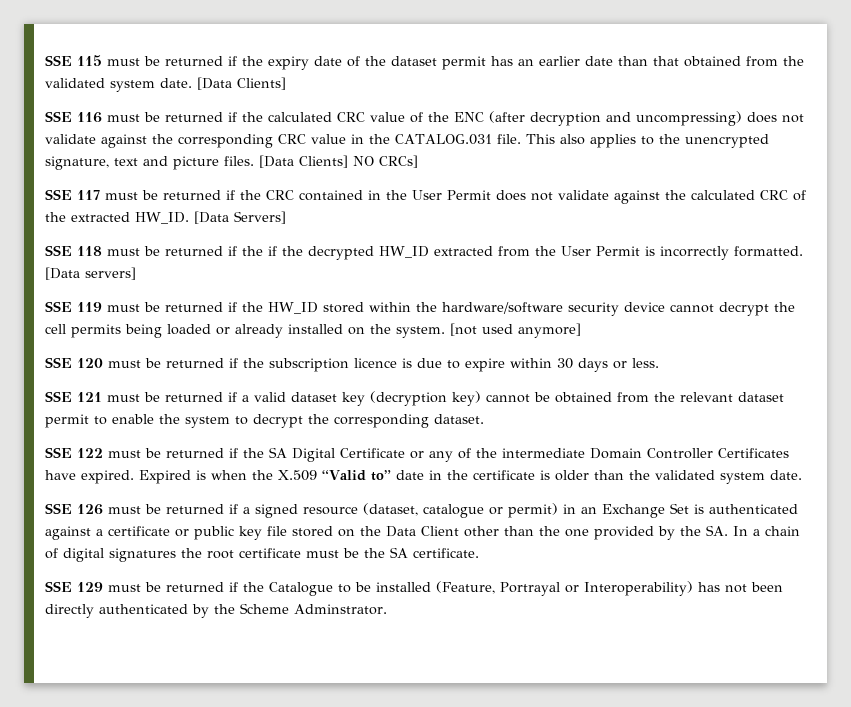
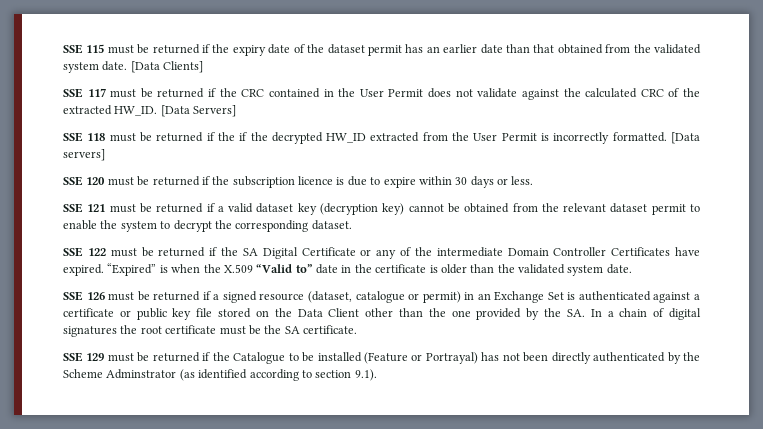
[45,111,804,126] [45,134,769,148] [45,155,418,170] // SSE 116 must be returned if the calculated CRC value of the ENC (after decryption and uncompressing) does not validate against the corresponding CRC value in the CATALOG.031 file. This also applies to the unencrypted signature, text and picture files. [Data Clients] NO CRCs] -> (204, 67) none
[45,301,795,316] [45,323,581,338] // SSE 119 must be returned if the HW_ID stored within the hardware/software security device cannot decrypt the cell permits being loaded or already installed on the system. [not used anymore] -> (105, 155) none
[139,470,191,484] Expired -> [107,263,157,276] “Expired”
[436,581,693,596] (Feature, Portrayal or Interoperability) -> [363,352,478,364] (Feature or Portrayal)
[294,604,387,615] Adminstrator. -> [106,369,377,381] Adminstrator (as identified according to section 9.1).

